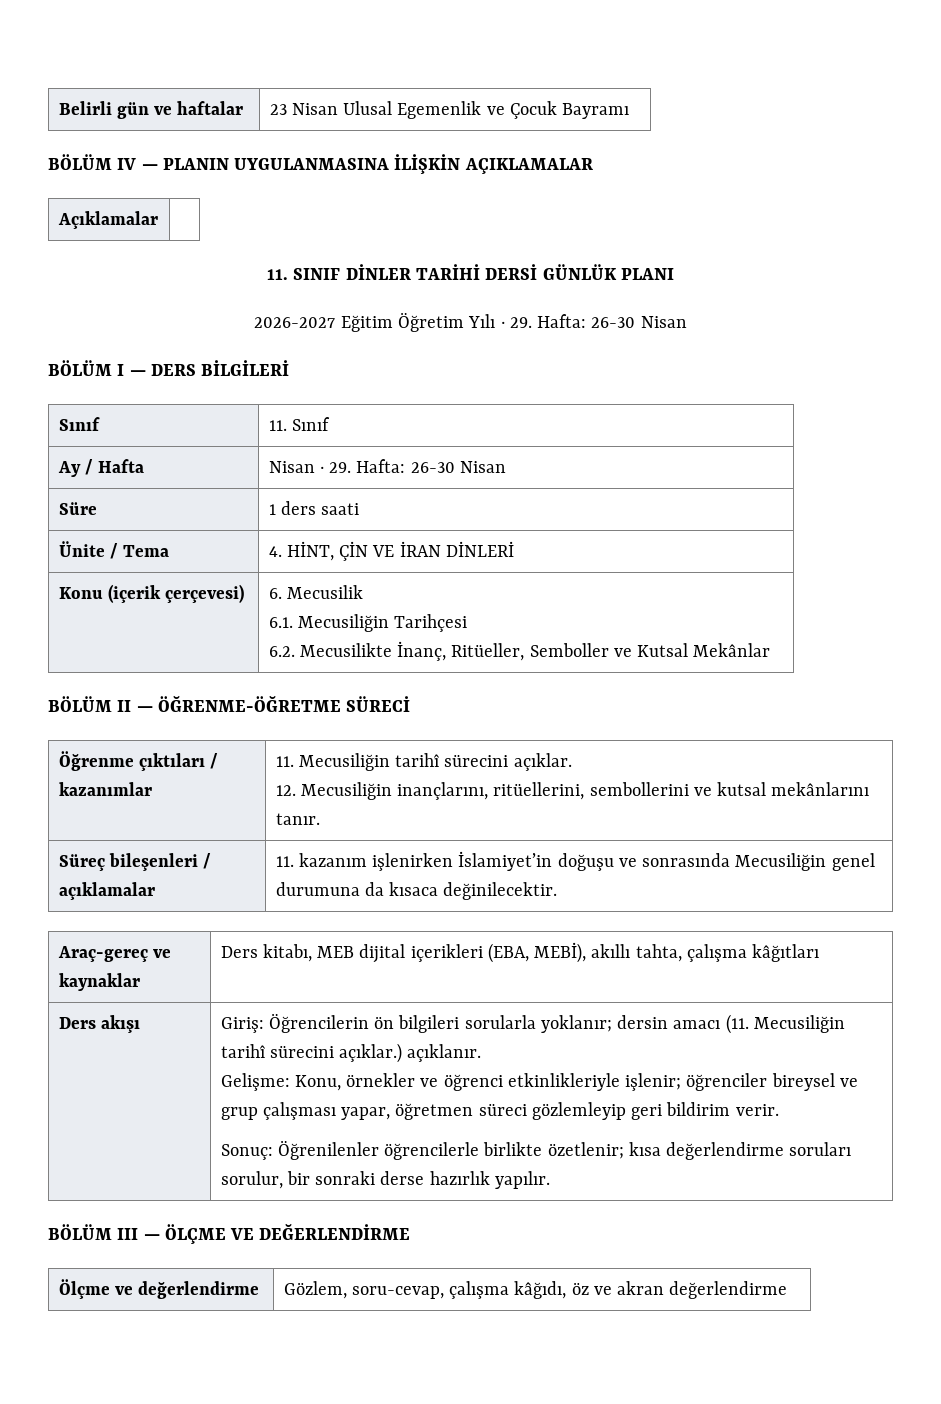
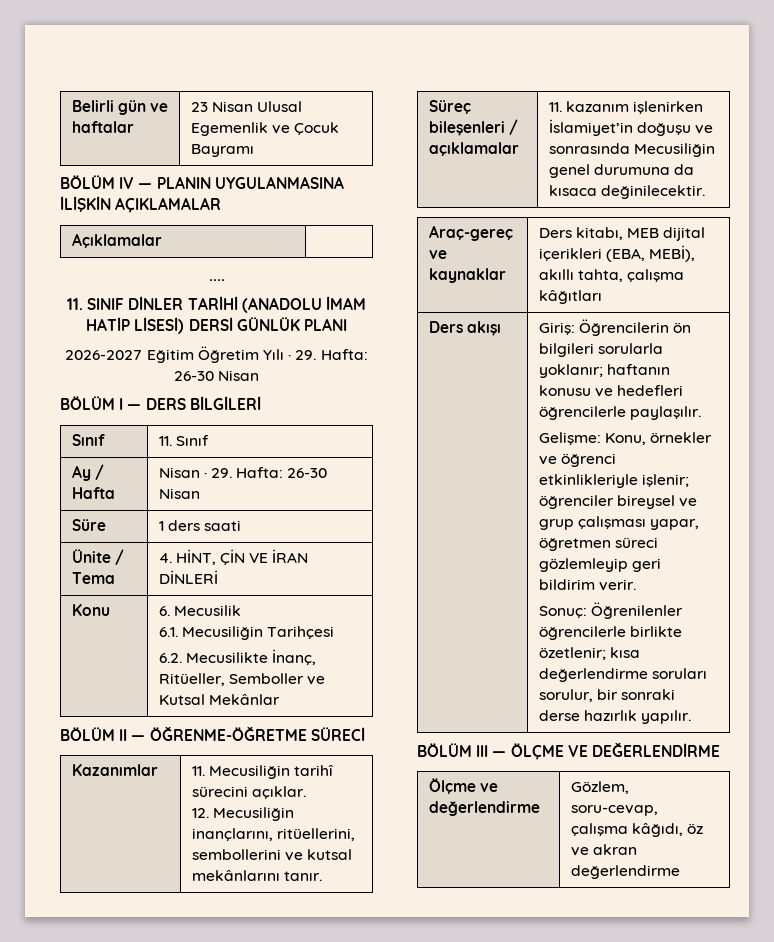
(158, 220) none -> [208,279,225,281] // ....
(480, 272) none -> [241,296,366,313] [86,317,185,334] (ANADOLU İMAM HATİP LİSESİ)
[107,584,245,603] (içerik çerçevesi) -> (110, 610) none
[58,751,219,771] [58,782,152,796] Öğrenme çıktıları / kazanımlar -> [71,764,158,776] Kazanımlar
[617,1014,845,1034] [220,1043,482,1063] dersin amacı (11. Mecusiliğin tarihî sürecini açıklar.) açıklanır. -> [606,364,670,375] [538,385,683,397] [538,406,701,420] haftanın konusu ve hedefleri öğrencilerle paylaşılır.

